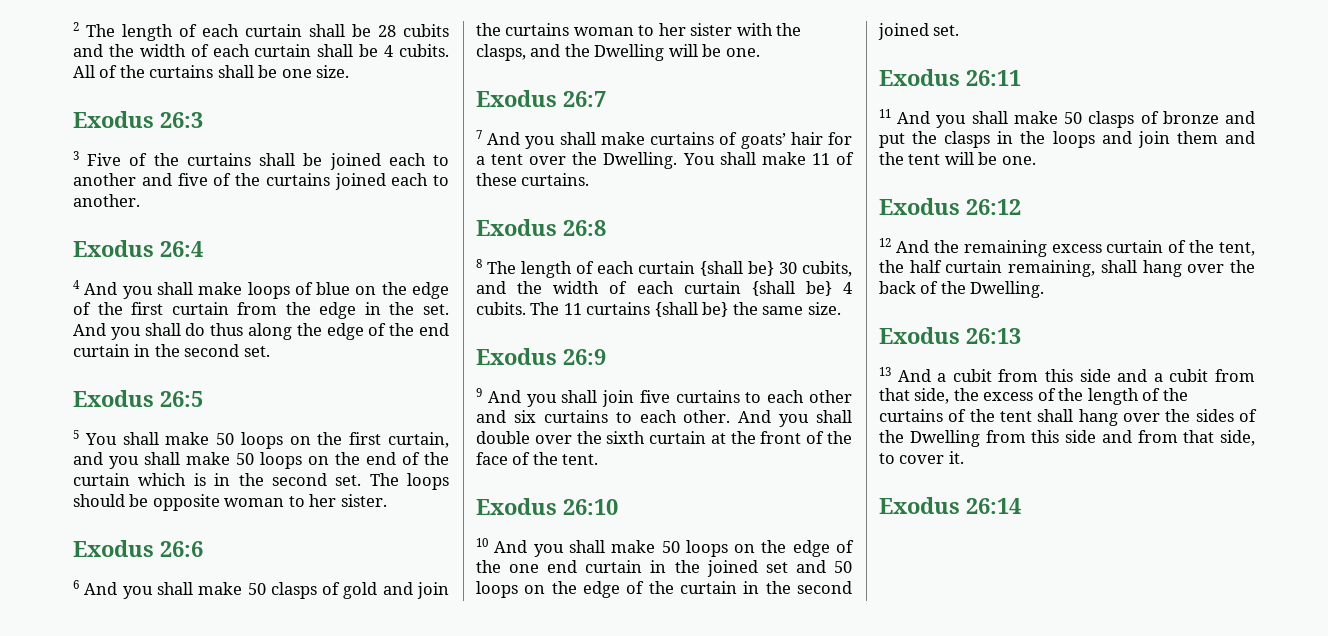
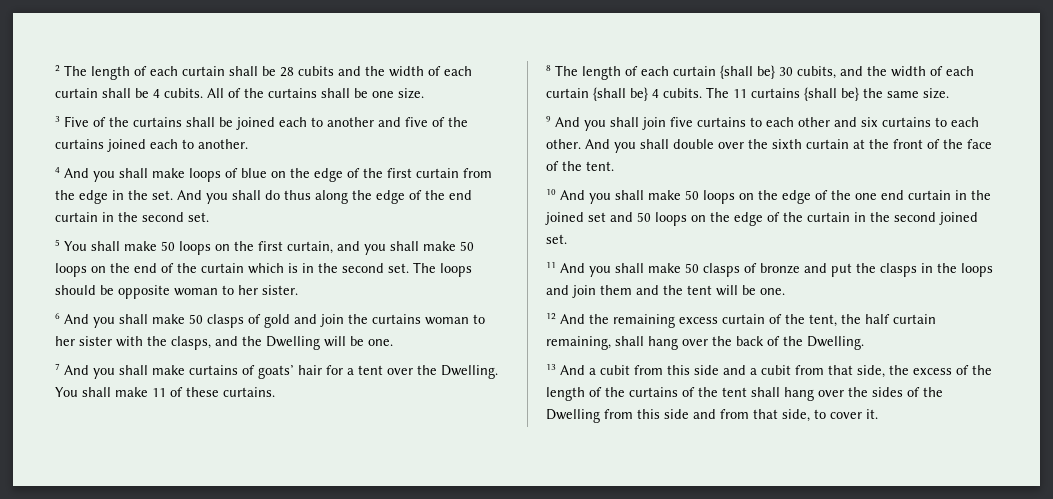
[73,111,203,128] // Exodus 26:3 -> (424, 93) none
[73,240,203,257] // Exodus 26:4 -> (248, 144) none
[73,390,203,407] // Exodus 26:5 -> (209, 217) none
[73,540,203,557] // Exodus 26:6 -> (298, 290) none
[476,90,606,107] // Exodus 26:7 -> (393, 342) none
[476,219,606,236] // Exodus 26:8 -> (275, 392) none
[476,348,606,365] // Exodus 26:9 -> (949, 93) none
[476,498,618,515] // Exodus 26:10 -> (614, 166) none
[879,69,1021,86] // Exodus 26:11 -> (567, 239) none
[879,198,1021,215] // Exodus 26:12 -> (785, 291) none
[879,327,1021,344] // Exodus 26:13 -> (864, 343) none
[879,497,1021,514] // Exodus 26:14 -> (878, 414) none

